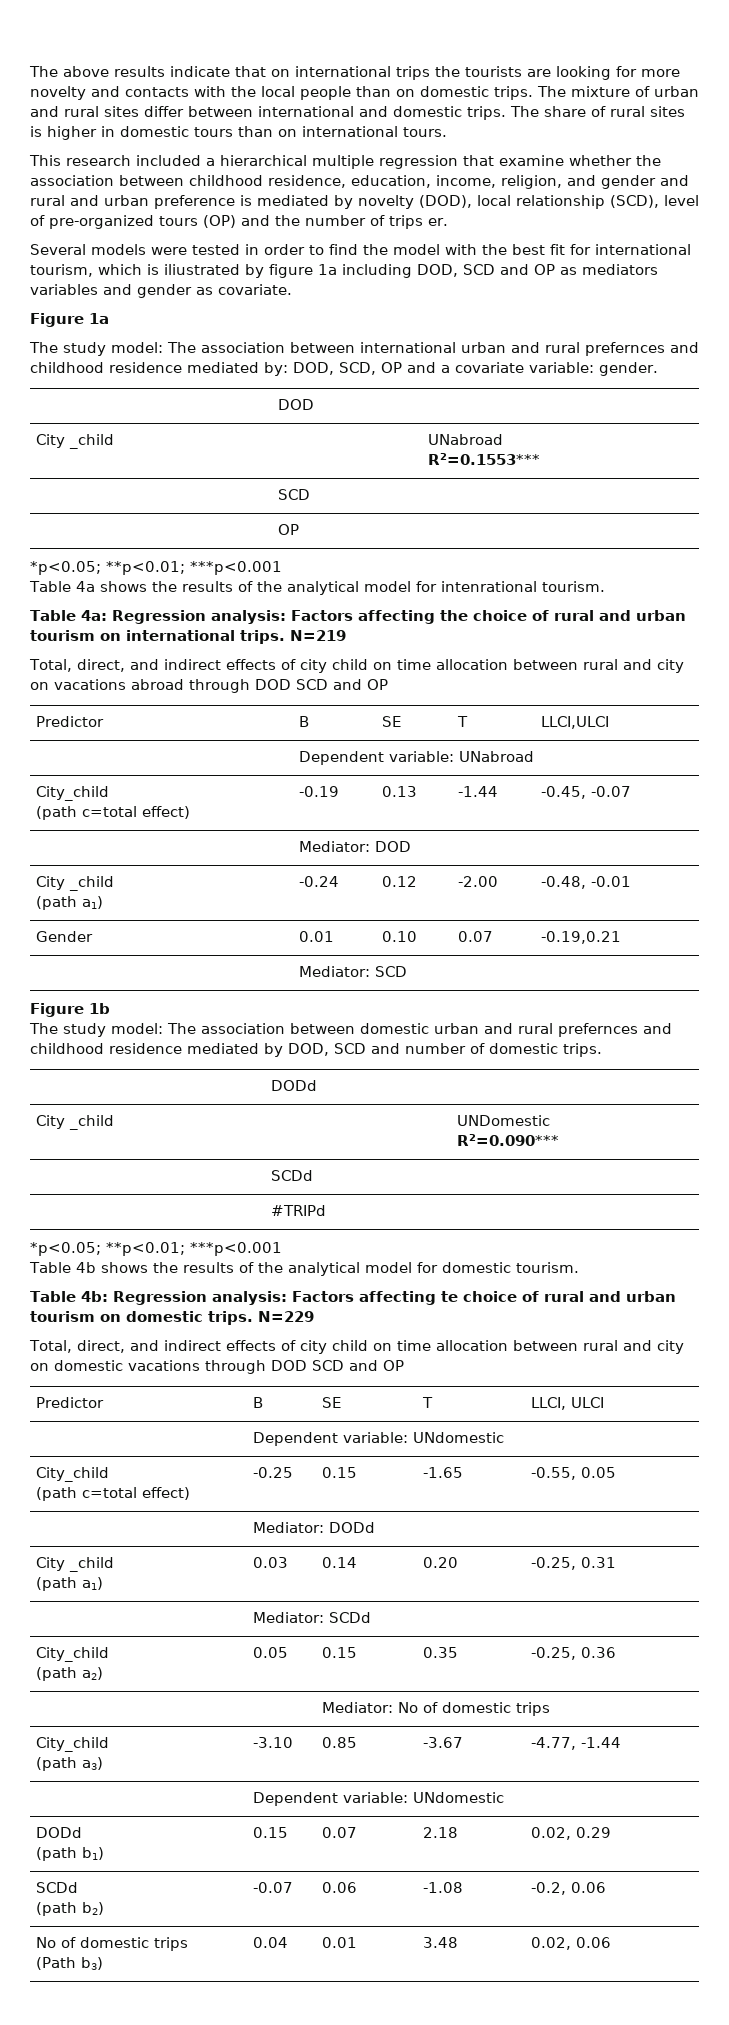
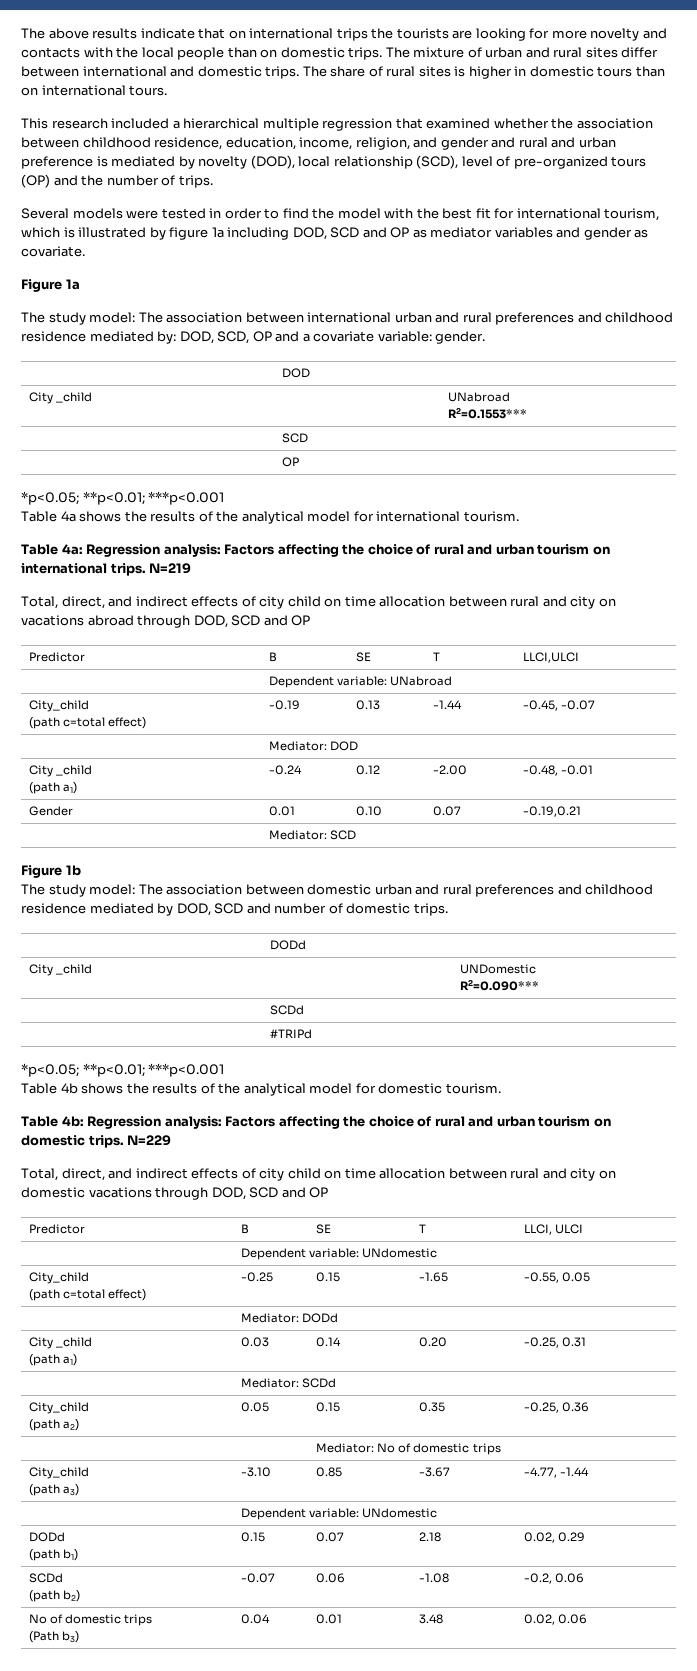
[499,155,564,166] examine -> [426,118,491,129] examined
[389,215,448,229] trips er. -> [178,175,213,188] trips.
[164,264,240,275] iliustrated -> [78,227,147,238] illustrated
[582,264,658,275] mediators -> [430,227,493,238] mediator
[585,342,665,356] prefernces -> [495,312,575,325] preferences
[440,581,537,592] intenrational -> [376,511,461,522] international
[255,679,291,690] DOD -> [193,615,228,628] DOD,
[558,1023,638,1037] prefernces -> [475,884,555,897] preferences
[440,1291,458,1302] te -> [343,1116,366,1127] the
[271,1360,307,1371] DOD -> [211,1187,246,1200] DOD,

